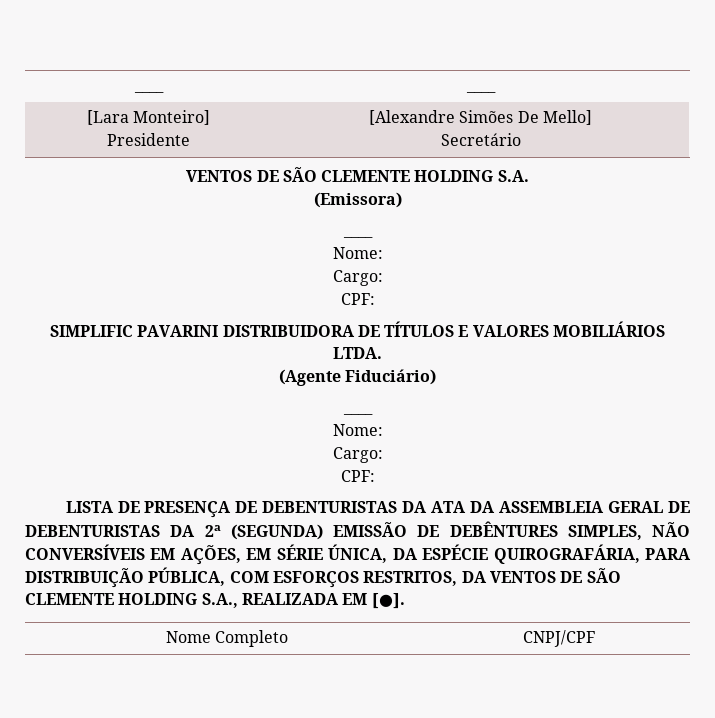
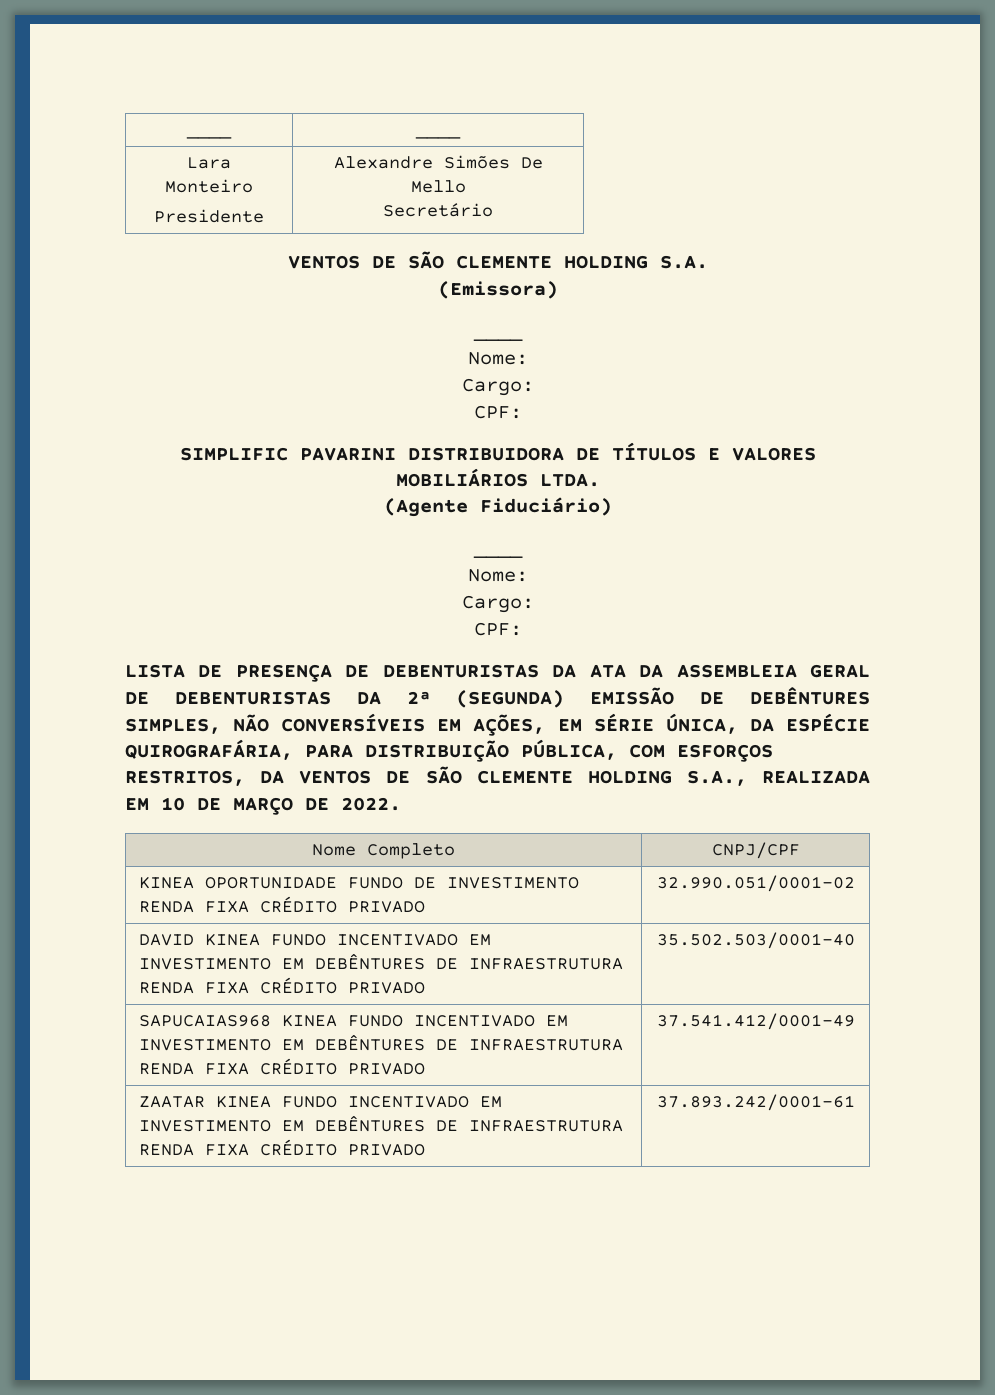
[86,110,211,125] [Lara Monteiro] -> [187,157,231,169] [165,179,253,193] Lara Monteiro
[369,110,456,125] [Alexandre -> [333,156,433,169] Alexandre
[542,110,592,125] Mello] -> [410,180,466,193] Mello
[371,593,405,609] [165,630,289,647] [523,630,595,647] [●]. // Nome Completo | CNPJ/CPF -> [161,797,401,815] [312,843,455,859] [711,842,800,859] [139,877,580,889] [139,896,426,913] [656,875,855,892] [139,934,492,946] [139,953,624,970] [139,977,426,994] [656,932,855,949] [139,1015,569,1027] [139,1034,624,1051] [139,1058,426,1075] [656,1013,855,1030] [139,1096,503,1108] [139,1115,624,1132] [139,1139,426,1156] [656,1094,855,1111] 10 DE MARÇO DE 2022. // Nome Completo | CNPJ/CPF // KINEA OPORTUNIDADE FUNDO DE INVESTIMENTO RENDA FIXA CRÉDITO PRIVADO | 32.990.051/0001-02 // DAVID KINEA FUNDO INCENTIVADO EM INVESTIMENTO EM DEBÊNTURES DE INFRAESTRUTURA RENDA FIXA CRÉDITO PRIVADO | 35.502.503/0001-40 // SAPUCAIAS968 KINEA FUNDO INCENTIVADO EM INVESTIMENTO EM DEBÊNTURES DE INFRAESTRUTURA RENDA FIXA CRÉDITO PRIVADO | 37.541.412/0001-49 // ZAATAR KINEA FUNDO INCENTIVADO EM INVESTIMENTO EM DEBÊNTURES DE INFRAESTRUTURA RENDA FIXA CRÉDITO PRIVADO | 37.893.242/0001-61

